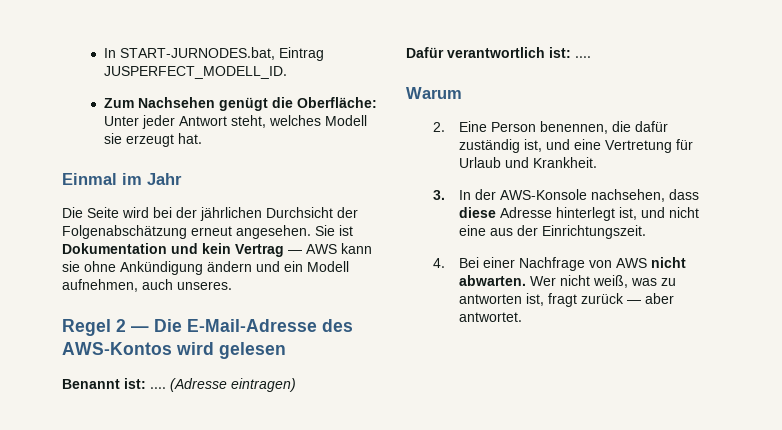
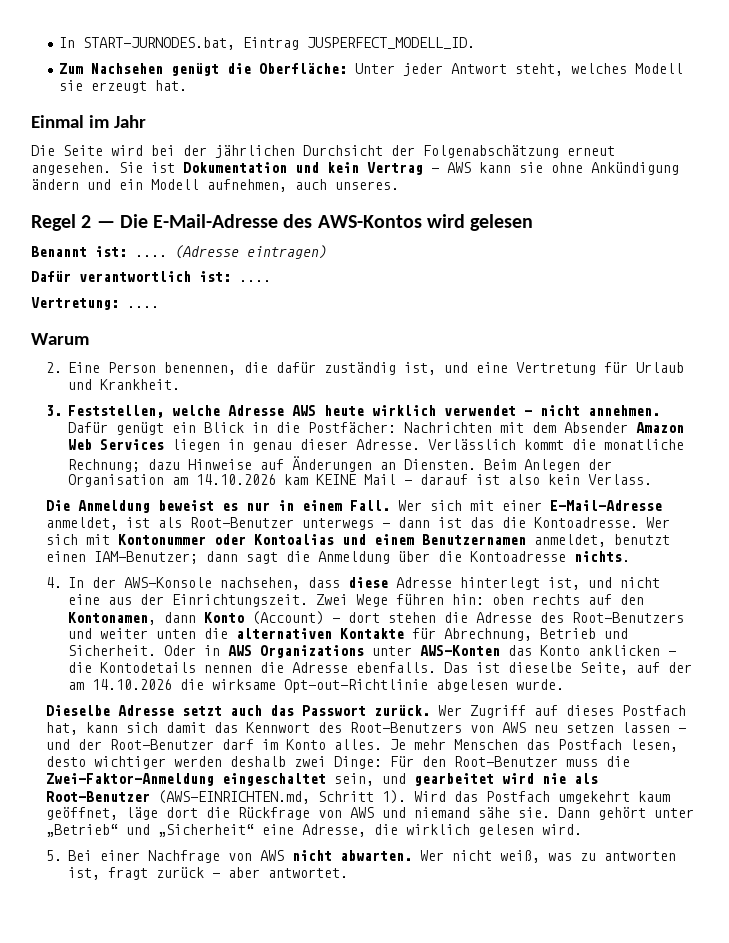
(591, 57) none -> [31,297,159,310] // Vertretung: ....
(445, 195) none -> [68,405,661,418] [68,422,685,435] [68,439,685,452] [68,456,613,472] [68,474,653,487] [46,500,663,513] [46,517,671,530] [46,534,671,547] [46,551,631,564] [46,577,63,588] Feststellen, welche Adresse AWS heute wirklich verwendet — nicht annehmen. Dafür genügt ein Blick in die Postfächer: Nachrichten mit dem Absender Amazon Web Services liegen in genau dieser Adresse. Verlässlich kommt die monatliche Rechnung; dazu Hinweise auf Änderungen an Diensten. Beim Anlegen der Organisation am 14.10.2026 kam KEINE Mail — darauf ist also kein Verlass. // Die Anmeldung beweist es nur in einem Fall. Wer sich mit einer E-Mail-Adresse anmeldet, ist als Root-Benutzer unterwegs — dann ist das die Kontoadresse. Wer sich mit Kontonummer oder Kontoalias und einem Benutzernamen anmeldet, benutzt einen IAM-Benutzer; dann sagt die Anmeldung über die Kontoadresse nichts. // 4.
[432,258,445,268] // 4. -> [316,594,645,607] [68,611,685,625] [68,628,629,641] [68,645,677,658] [68,662,693,675] [68,679,565,693] [46,705,687,718] [46,722,687,735] [46,739,679,752] [46,756,631,769] [46,773,599,786] [46,790,671,804] [46,807,695,820] [46,824,583,837] [46,850,63,861] Zwei Wege führen hin: oben rechts auf den Kontonamen, dann Konto (Account) — dort stehen die Adresse des Root-Benutzers und weiter unten die alternativen Kontakte für Abrechnung, Betrieb und Sicherheit. Oder in AWS Organizations unter AWS-Konten das Konto anklicken — die Kontodetails nennen die Adresse ebenfalls. Das ist dieselbe Seite, auf der am 14.10.2026 die wirksame Opt-out-Richtlinie abgelesen wurde. // Dieselbe Adresse setzt auch das Passwort zurück. Wer Zugriff auf dieses Postfach hat, kann sich damit das Kennwort des Root-Benutzers von AWS neu setzen lassen — und der Root-Benutzer darf im Konto alles. Je mehr Menschen das Postfach lesen, desto wichtiger werden deshalb zwei Dinge: Für den Root-Benutzer muss die Zwei-Faktor-Anmeldung eingeschaltet sein, und gearbeitet wird nie als Root-Benutzer (AWS-EINRICHTEN.md, Schritt 1). Wird das Postfach umgekehrt kaum geöffnet, läge dort die Rückfrage von AWS und niemand sähe sie. Dann gehört unter „Betrieb“ und „Sicherheit“ eine Adresse, die wirklich gelesen wird. // 5.

